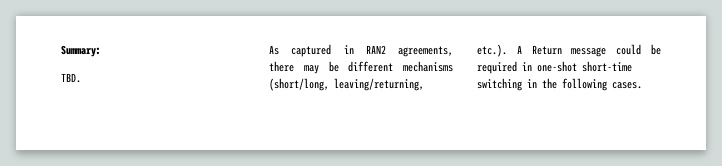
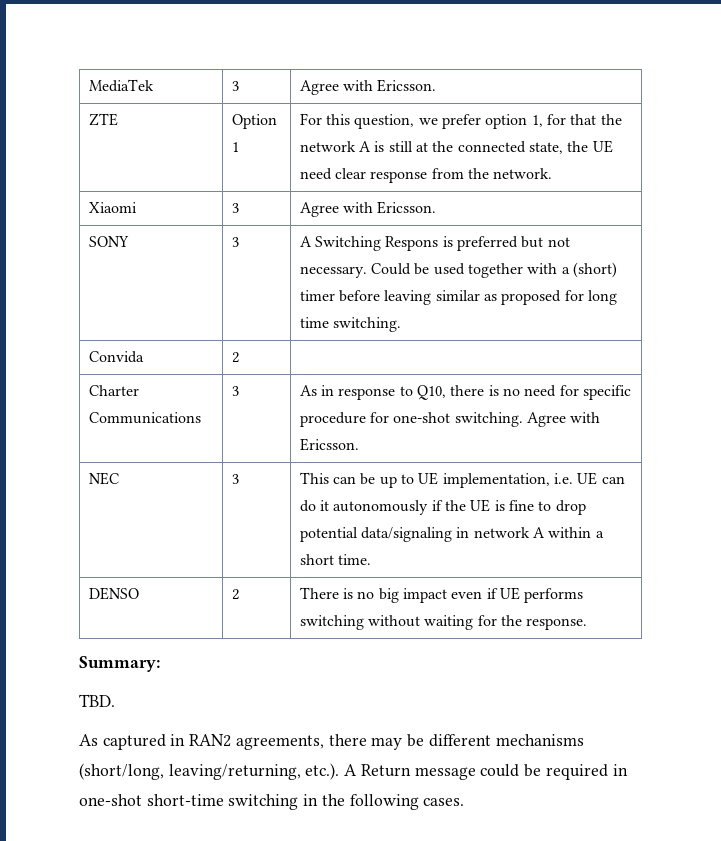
(61, 51) none -> [88,79,154,92] [231,81,239,91] [299,79,437,95] [88,113,118,126] [231,114,277,129] [231,142,239,152] [299,113,622,129] [299,140,613,154] [299,168,553,183] [88,202,137,213] [231,203,239,213] [299,201,437,217] [88,236,129,247] [231,237,239,247] [299,236,570,251] [299,262,617,278] [299,290,617,305] [299,317,402,332] [88,351,144,363] [231,352,239,363] [88,385,139,396] [88,412,201,424] [231,386,239,396] [299,385,631,400] [299,412,601,427] [299,438,359,451] [88,472,119,485] [231,474,239,484] [299,472,625,488] [299,499,586,515] [299,527,604,542] [299,554,372,565] [88,587,139,600] [231,589,239,600] [299,587,584,603] [299,615,588,630] MediaTek | 3 | Agree with Ericsson. // ZTE | Option 1 | For this question, we prefer option 1, for that the network A is still at the connected state, the UE need clear response from the network. // Xiaomi | 3 | Agree with Ericsson. // SONY | 3 | A Switching Respons is preferred but not necessary. Could be used together with a (short) timer before leaving similar as proposed for long time switching. // Convida | 2 | // Charter Communications | 3 | As in response to Q10, there is no need for specific procedure for one-shot switching. Agree with Ericsson. // NEC | 3 | This can be up to UE implementation, i.e. UE can do it autonomously if the UE is fine to drop potential data/signaling in network A within a short time. // DENSO | 2 | There is no big impact even if UE performs switching without waiting for the response. //

